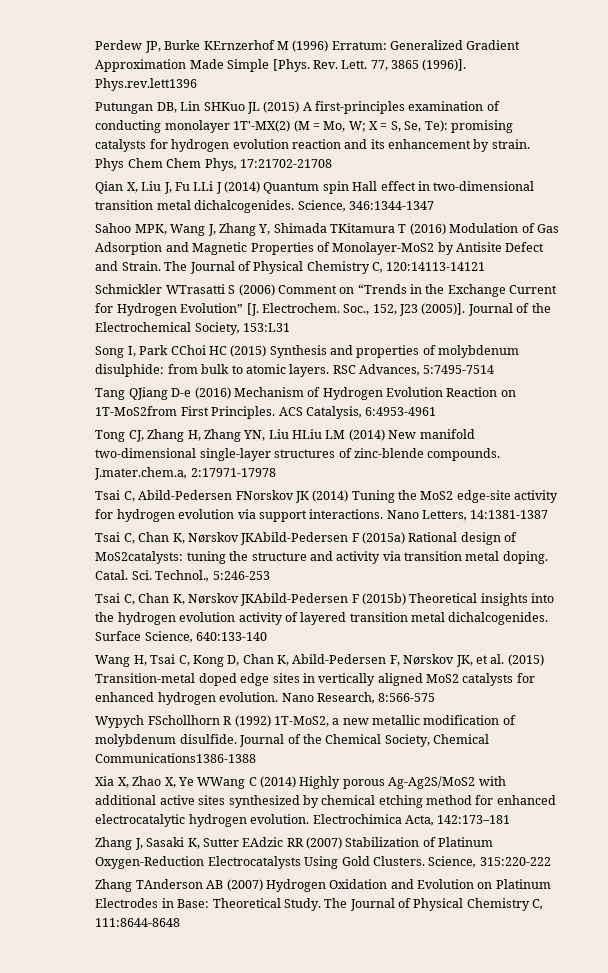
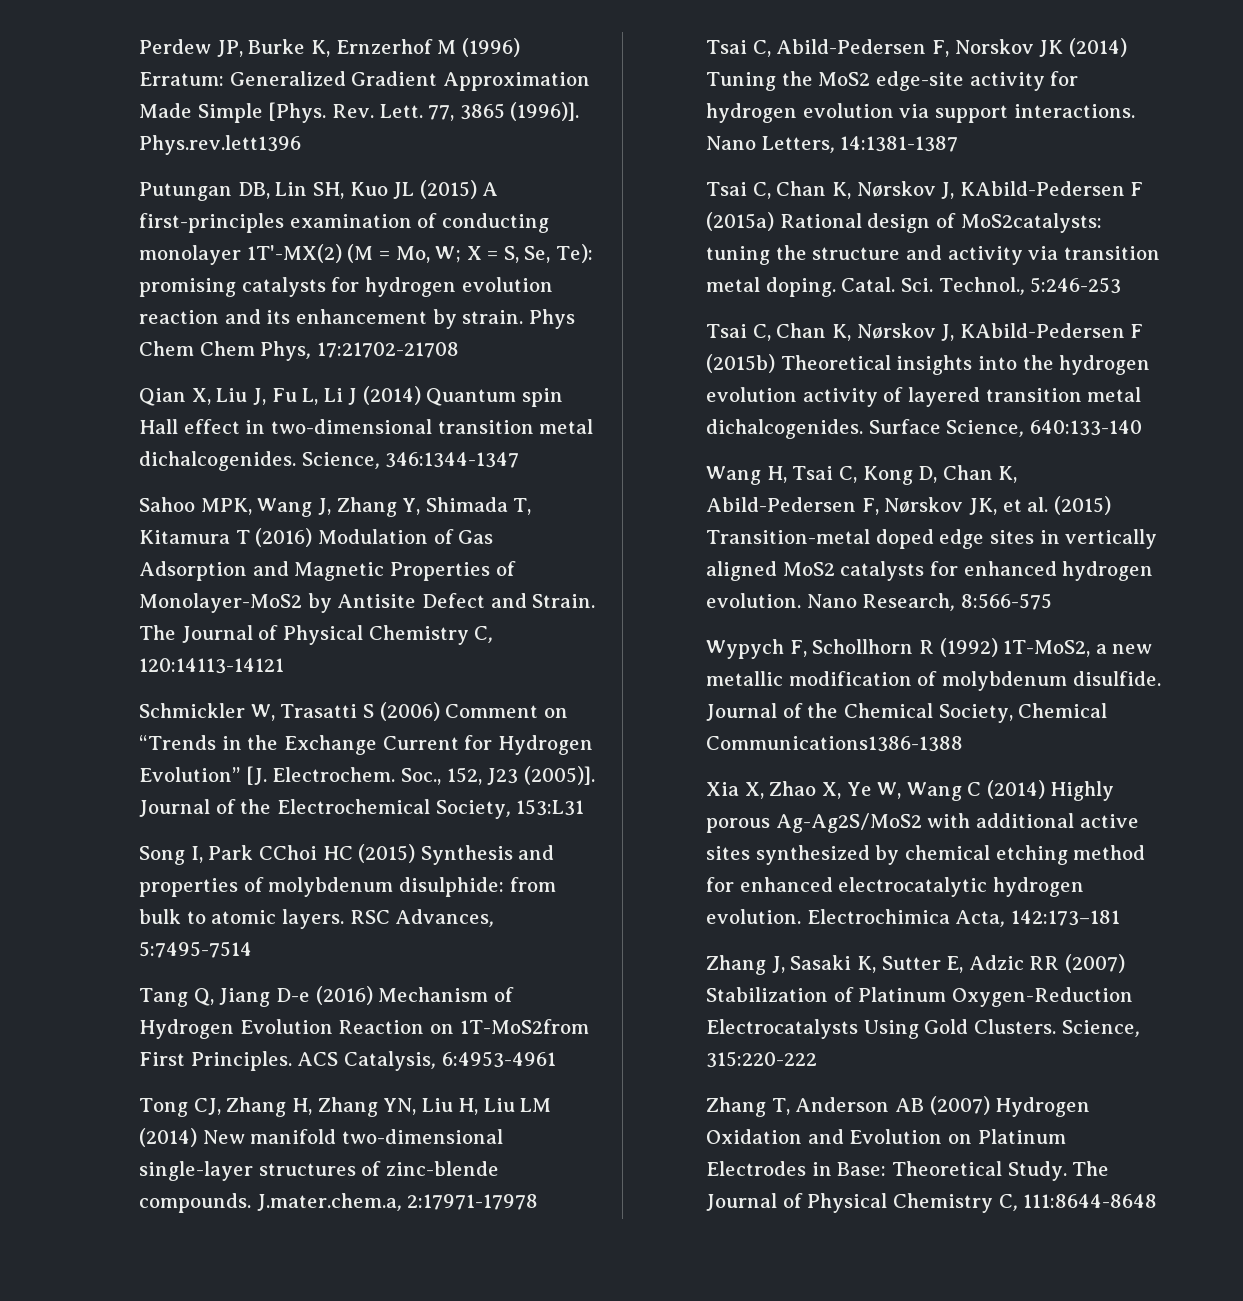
[203,40,275,50] KErnzerhof -> [311,39,433,57] K, Ernzerhof
[203,102,245,111] SHKuo -> [313,182,388,199] SH, Kuo
[193,181,214,191] LLi -> [302,388,343,405] L, Li
[330,223,396,233] TKitamura -> [513,498,532,515] [139,530,231,544] T, Kitamura
[165,284,225,294] WTrasatti -> [250,704,358,721] W, Trasatti
[128,387,168,400] QJiang -> [193,988,271,1007] Q, Jiang
[292,429,323,439] HLiu -> [458,1098,515,1115] H, Liu
[235,490,294,500] FNorskov -> [931,39,1034,57] F, Norskov
[240,532,349,545] JKAbild-Pedersen -> [941,181,1125,199] J, KAbild-Pedersen
[240,593,349,606] JKAbild-Pedersen -> [941,323,1125,341] J, KAbild-Pedersen
[147,715,220,725] FSchollhorn -> [789,639,914,657] F, Schollhorn
[197,777,246,789] WWang -> [877,782,962,801] W, Wang
[242,837,284,847] EAdzic -> [946,955,1024,973] E, Adzic
[135,879,203,889] TAnderson -> [771,1097,890,1115] T, Anderson

